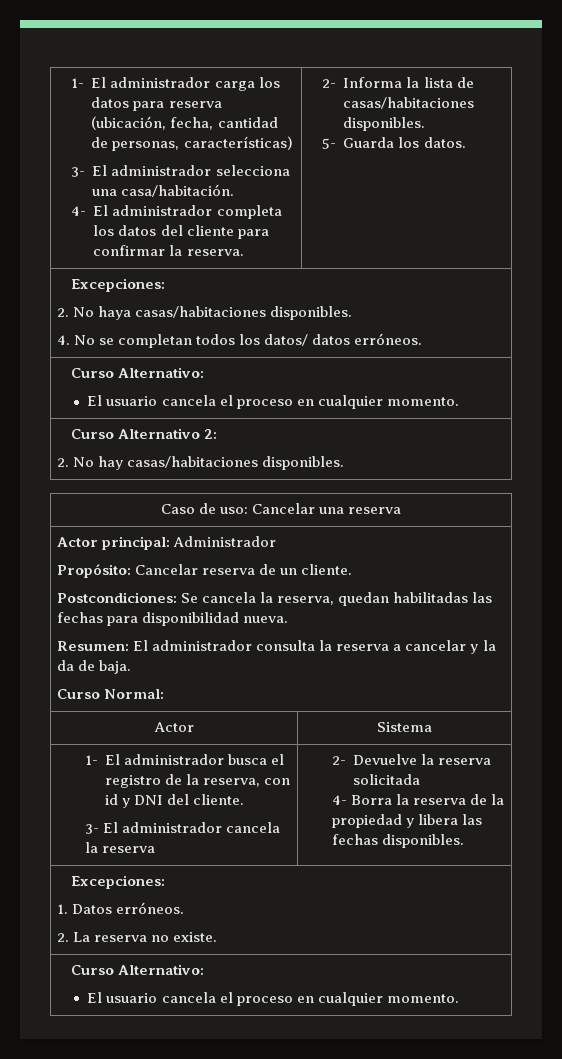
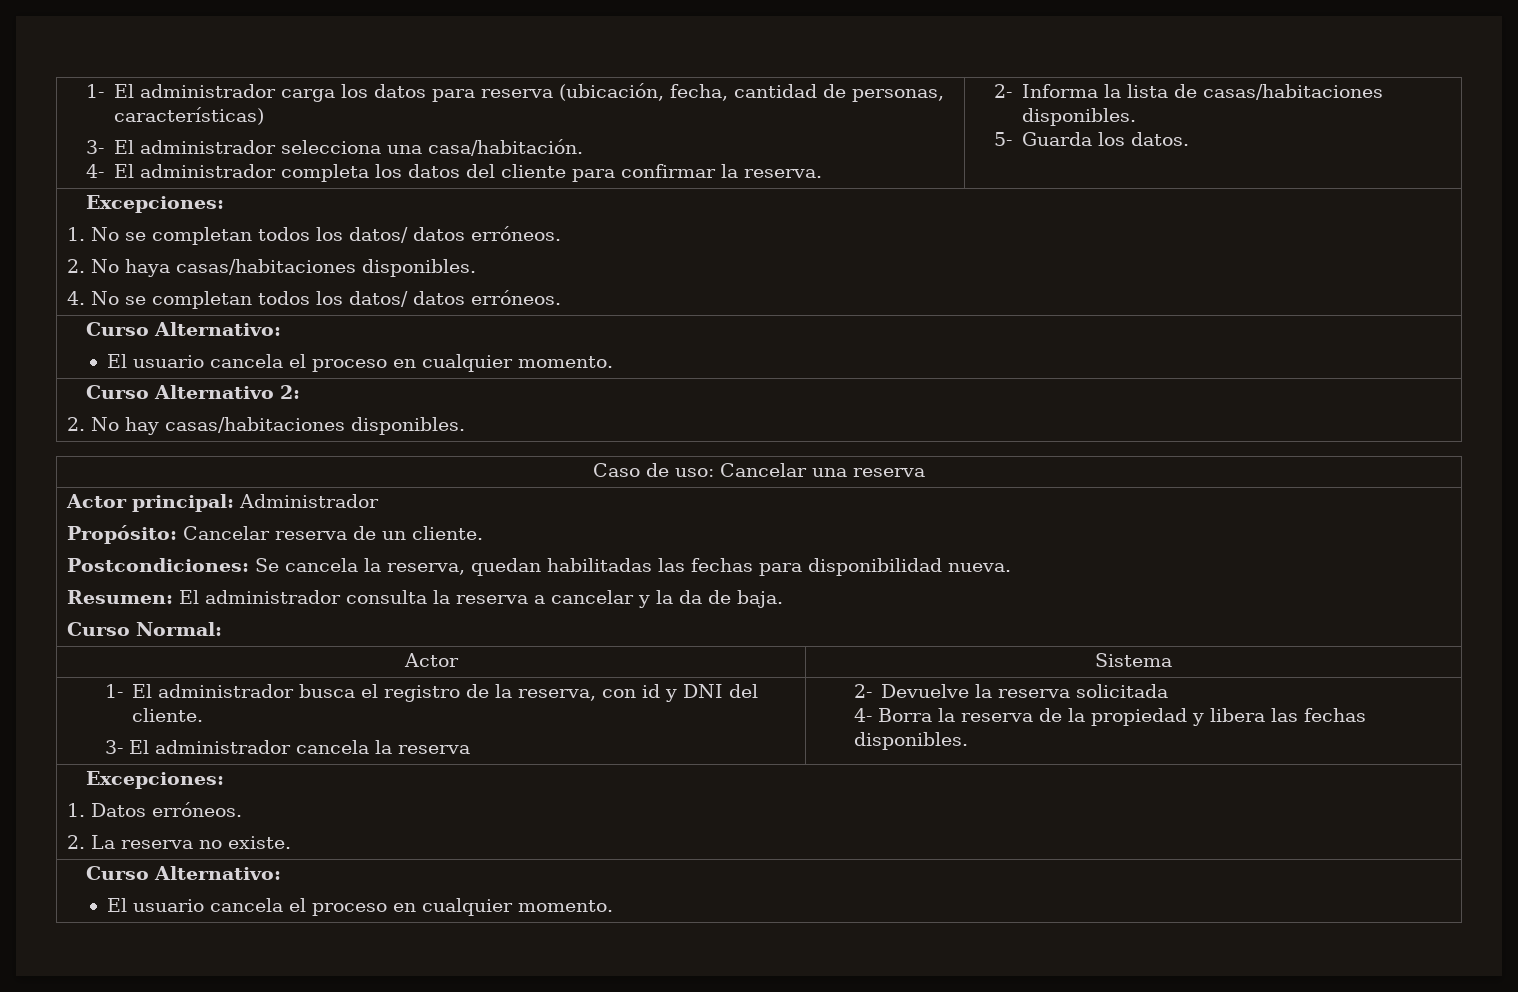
(165, 285) none -> [67,226,562,245] // 1. No se completan todos los datos/ datos erróneos.

